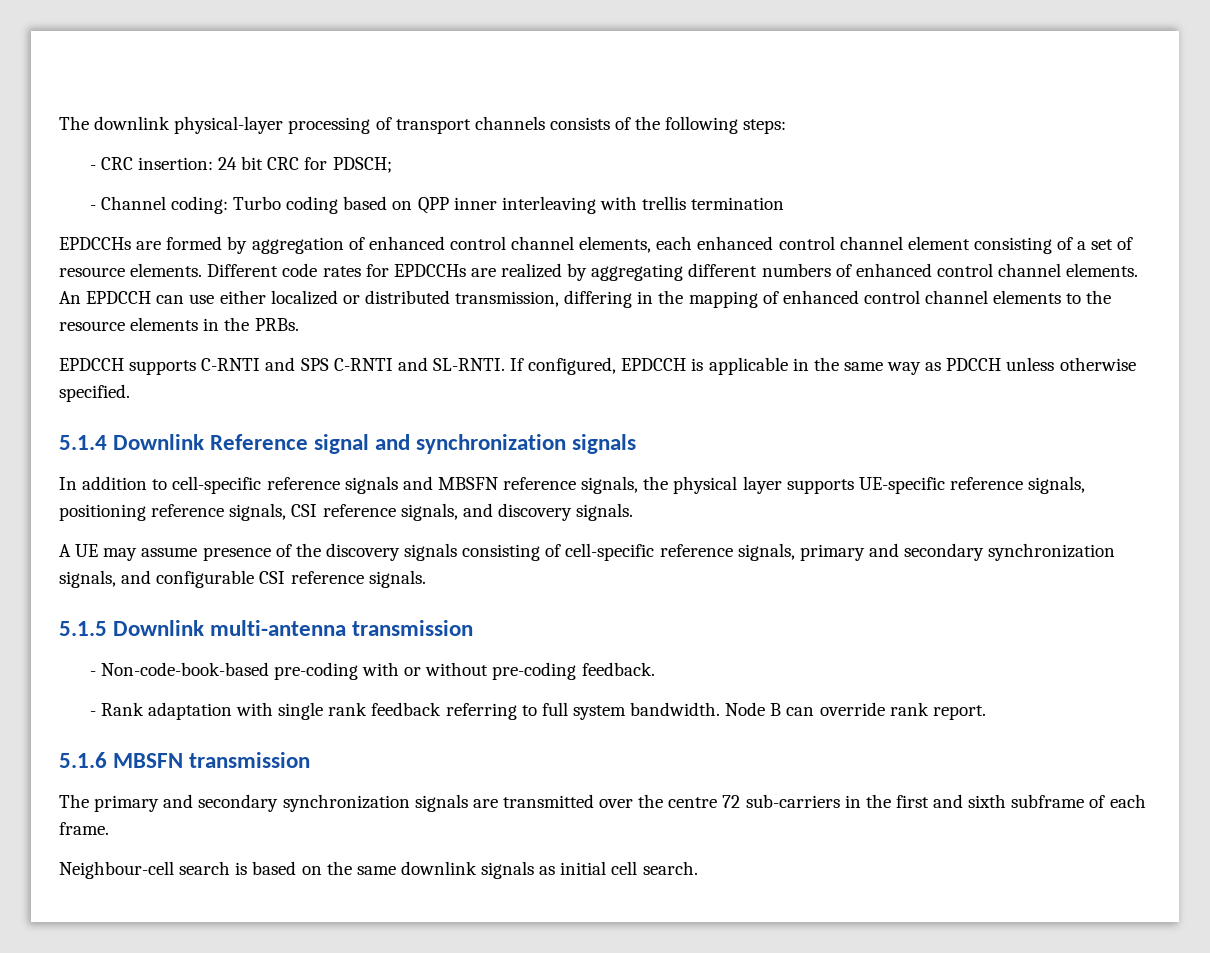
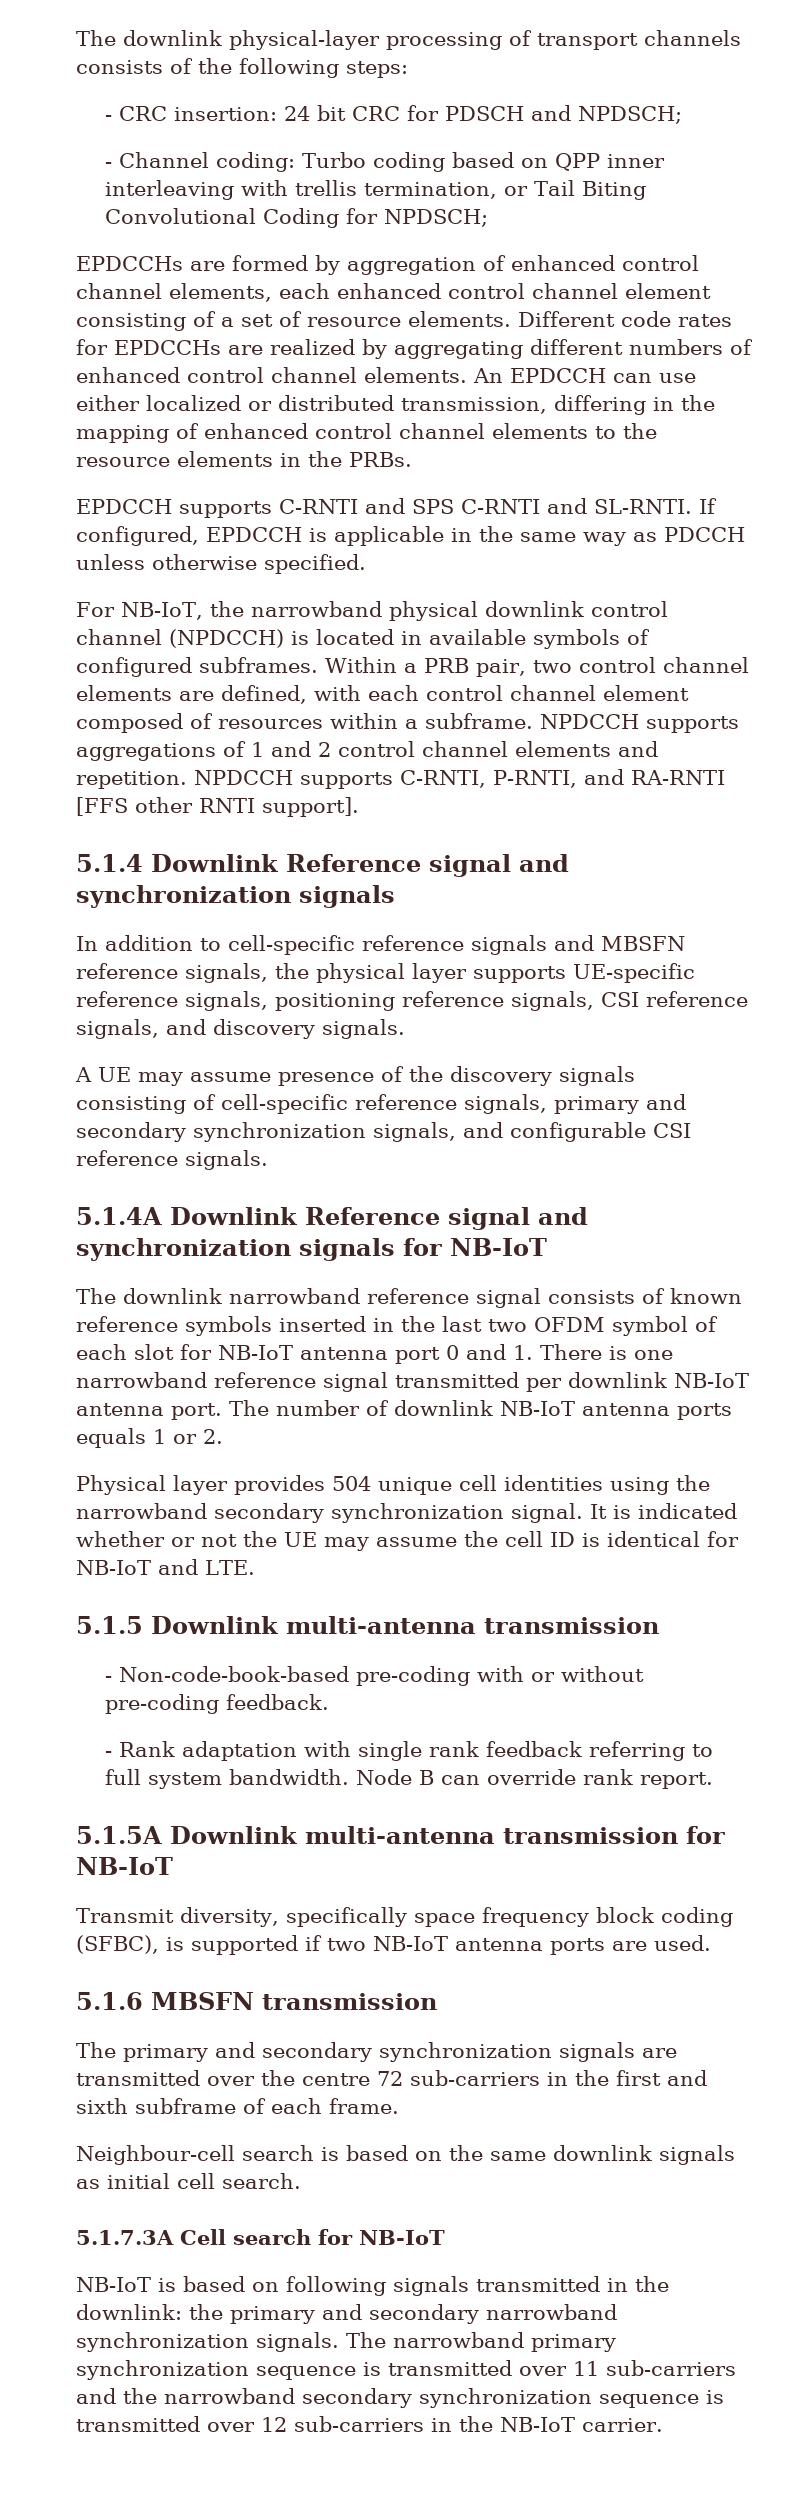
[332,157,392,173] PDSCH; -> [444,105,682,124] PDSCH and NPDSCH;
[691,197,785,210] termination -> [363,180,646,200] [104,208,488,228] termination, or Tail Biting Convolutional Coding for NPDSCH;
(130, 393) none -> [76,601,668,621] [76,629,650,649] [76,657,749,677] [76,685,689,704] [76,713,739,733] [76,741,658,761] [76,769,725,789] [76,797,359,817] // For NB-IoT, the narrowband physical downlink control channel (NPDCCH) is located in available symbols of configured subframes. Within a PRB pair, two control channel elements are defined, with each control channel element composed of resources within a subframe. NPDCCH supports aggregations of 1 and 2 control channel elements and repetition. NPDCCH supports C-RNTI, P-RNTI, and RA-RNTI [FFS other RNTI support].
(426, 579) none -> [76,1207,588,1230] [76,1238,547,1261] [76,1288,742,1308] [76,1316,718,1336] [76,1344,673,1364] [76,1372,749,1392] [76,1400,732,1420] [76,1428,223,1448] [76,1475,710,1495] [76,1503,737,1523] [76,1531,739,1551] [76,1559,255,1575] // 5.1.4A Downlink Reference signal and synchronization signals for NB-IoT // The downlink narrowband reference signal consists of known reference symbols inserted in the last two OFDM symbol of each slot for NB-IoT antenna port 0 and 1. There is one narrowband reference signal transmitted per downlink NB-IoT antenna port. The number of downlink NB-IoT antenna ports equals 1 or 2. // Physical layer provides 504 unique cell identities using the narrowband secondary synchronization signal. It is indicated whether or not the UE may assume the cell ID is identical for NB-IoT and LTE.
(986, 712) none -> [76,1826,725,1844] [76,1857,173,1875] [76,1907,733,1927] [76,1935,711,1955] // 5.1.5A Downlink multi-antenna transmission for NB-IoT // Transmit diversity, specifically space frequency block coding (SFBC), is supported if two NB-IoT antenna ports are used.
(698, 868) none -> [76,2229,445,2245] [76,2276,669,2296] [76,2304,617,2324] [76,2332,616,2352] [76,2360,736,2380] [76,2388,724,2408] [76,2416,663,2432] // 5.1.7.3A Cell search for NB-IoT // NB-IoT is based on following signals transmitted in the downlink: the primary and secondary narrowband synchronization signals. The narrowband primary synchronization sequence is transmitted over 11 sub-carriers and the narrowband secondary synchronization sequence is transmitted over 12 sub-carriers in the NB-IoT carrier.

